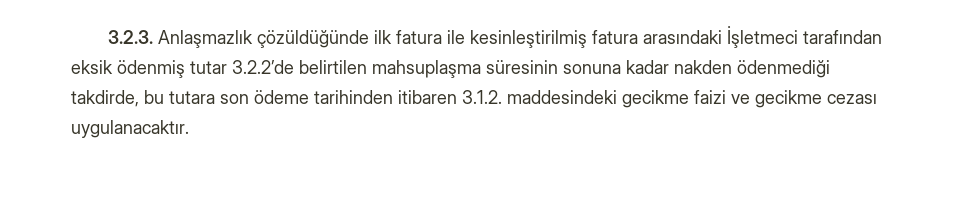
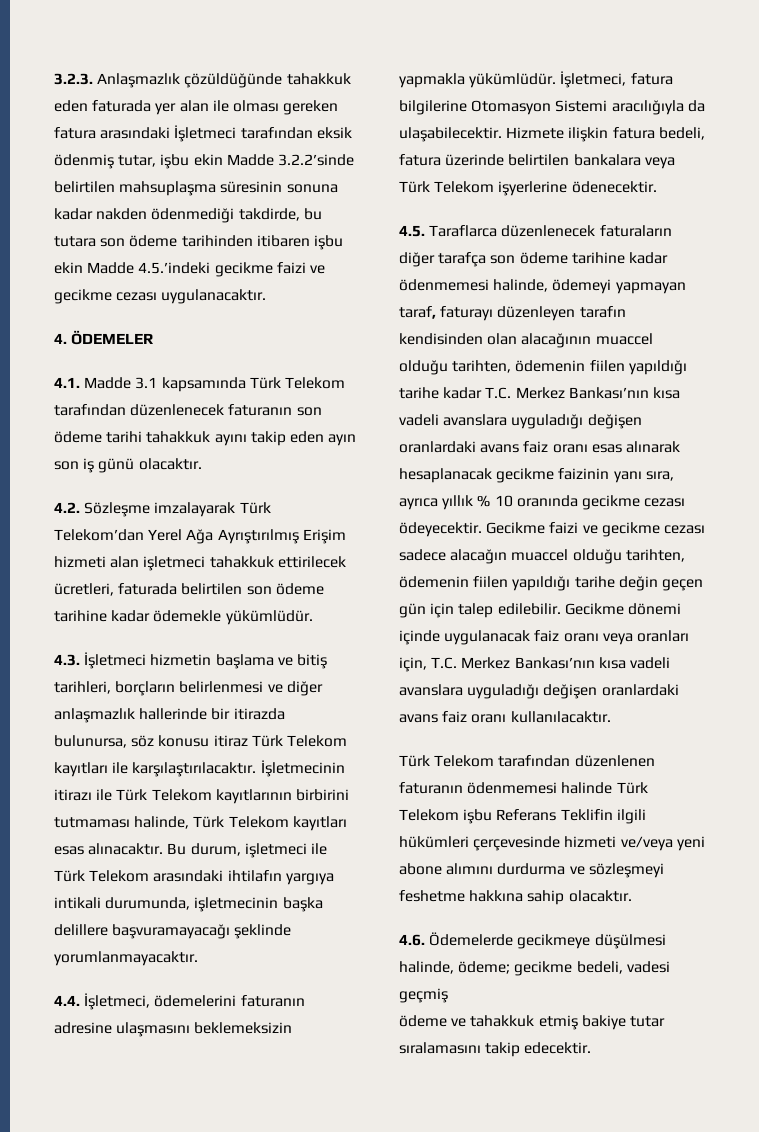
[374,30,588,48] ilk fatura ile kesinleştirilmiş -> [286,73,351,85] [54,100,339,115] tahakkuk eden faturada yer alan ile olması gereken
[190,60,294,74] tutar 3.2.2’de -> [118,154,354,169] tutar, işbu ekin Madde 3.2.2’sinde
[462,90,617,104] 3.1.2. maddesindeki -> [313,235,343,250] [54,262,211,274] işbu ekin Madde 4.5.’indeki
(189, 129) none -> [54,330,155,345] [54,377,345,392] [54,404,322,416] [54,431,357,446] [54,458,202,473] [54,502,271,517] [54,529,346,544] [54,556,346,571] [54,583,324,596] [54,610,313,625] [54,652,327,669] [54,681,323,696] [54,708,285,723] [54,735,347,748] [54,760,345,777] [54,789,349,804] [54,816,347,831] [54,843,327,858] [54,870,334,885] [54,897,323,912] [54,924,292,939] [54,951,198,966] [54,993,305,1010] [54,1022,293,1037] [399,71,673,88] [399,100,705,115] [399,127,705,142] [399,154,675,169] [399,181,657,196] [399,225,672,237] [399,252,668,267] [399,279,686,294] [399,306,626,321] [399,333,653,348] [399,360,687,375] [399,387,680,399] [399,414,642,429] [399,441,680,453] [399,468,674,483] [399,495,686,510] [399,522,705,537] [399,549,685,564] [399,576,703,591] [399,603,681,618] [399,630,689,645] [399,657,670,672] [399,684,679,699] [399,711,611,723] [399,755,655,767] [399,782,648,794] [399,809,646,824] [399,836,705,851] [399,863,664,878] [399,890,632,905] [399,932,666,949] [399,961,670,976] [399,988,448,1003] [399,1015,665,1030] [399,1042,592,1057] // 4. ÖDEMELER // 4.1. Madde 3.1 kapsamında Türk Telekom tarafından düzenlenecek faturanın son ödeme tarihi tahakkuk ayını takip eden ayın son iş günü olacaktır. // 4.2. Sözleşme imzalayarak Türk Telekom’dan Yerel Ağa Ayrıştırılmış Erişim hizmeti alan işletmeci tahakkuk ettirilecek ücretleri, faturada belirtilen son ödeme tarihine kadar ödemekle yükümlüdür. // 4.3. İşletmeci hizmetin başlama ve bitiş tarihleri, borçların belirlenmesi ve diğer anlaşmazlık hallerinde bir itirazda bulunursa, söz konusu itiraz Türk Telekom kayıtları ile karşılaştırılacaktır. İşletmecinin itirazı ile Türk Telekom kayıtlarının birbirini tutmaması halinde, Türk Telekom kayıtları esas alınacaktır. Bu durum, işletmeci ile Türk Telekom arasındaki ihtilafın yargıya intikali durumunda, işletmecinin başka delillere başvuramayacağı şeklinde yorumlanmayacaktır. // 4.4. İşletmeci, ödemelerini faturanın adresine ulaşmasını beklemeksizin yapmakla yükümlüdür. İşletmeci, fatura bilgilerine Otomasyon Sistemi aracılığıyla da ulaşabilecektir. Hizmete ilişkin fatura bedeli, fatura üzerinde belirtilen bankalara veya Türk Telekom işyerlerine ödenecektir. // 4.5. Taraflarca düzenlenecek faturaların diğer tarafça son ödeme tarihine kadar ödenmemesi halinde, ödemeyi yapmayan taraf, faturayı düzenleyen tarafın kendisinden olan alacağının muaccel olduğu tarihten, ödemenin fiilen yapıldığı tarihe kadar T.C. Merkez Bankası’nın kısa vadeli avanslara uyguladığı değişen oranlardaki avans faiz oranı esas alınarak hesaplanacak gecikme faizinin yanı sıra, ayrıca yıllık % 10 oranında gecikme cezası ödeyecektir. Gecikme faizi ve gecikme cezası sadece alacağın muaccel olduğu tarihten, ödemenin fiilen yapıldığı tarihe değin geçen gün için talep edilebilir. Gecikme dönemi içinde uygulanacak faiz oranı veya oranları için, T.C. Merkez Bankası’nın kısa vadeli avanslara uyguladığı değişen oranlardaki avans faiz oranı kullanılacaktır. // Türk Telekom tarafından düzenlenen faturanın ödenmemesi halinde Türk Telekom işbu Referans Teklifin ilgili hükümleri çerçevesinde hizmeti ve/veya yeni abone alımını durdurma ve sözleşmeyi feshetme hakkına sahip olacaktır. // 4.6. Ödemelerde gecikmeye düşülmesi halinde, ödeme; gecikme bedeli, vadesi geçmiş // ödeme ve tahakkuk etmiş bakiye tutar sıralamasını takip edecektir.

